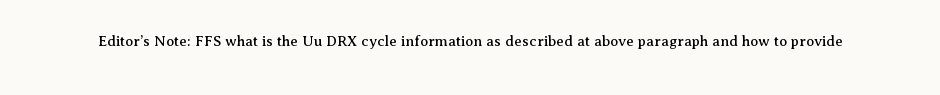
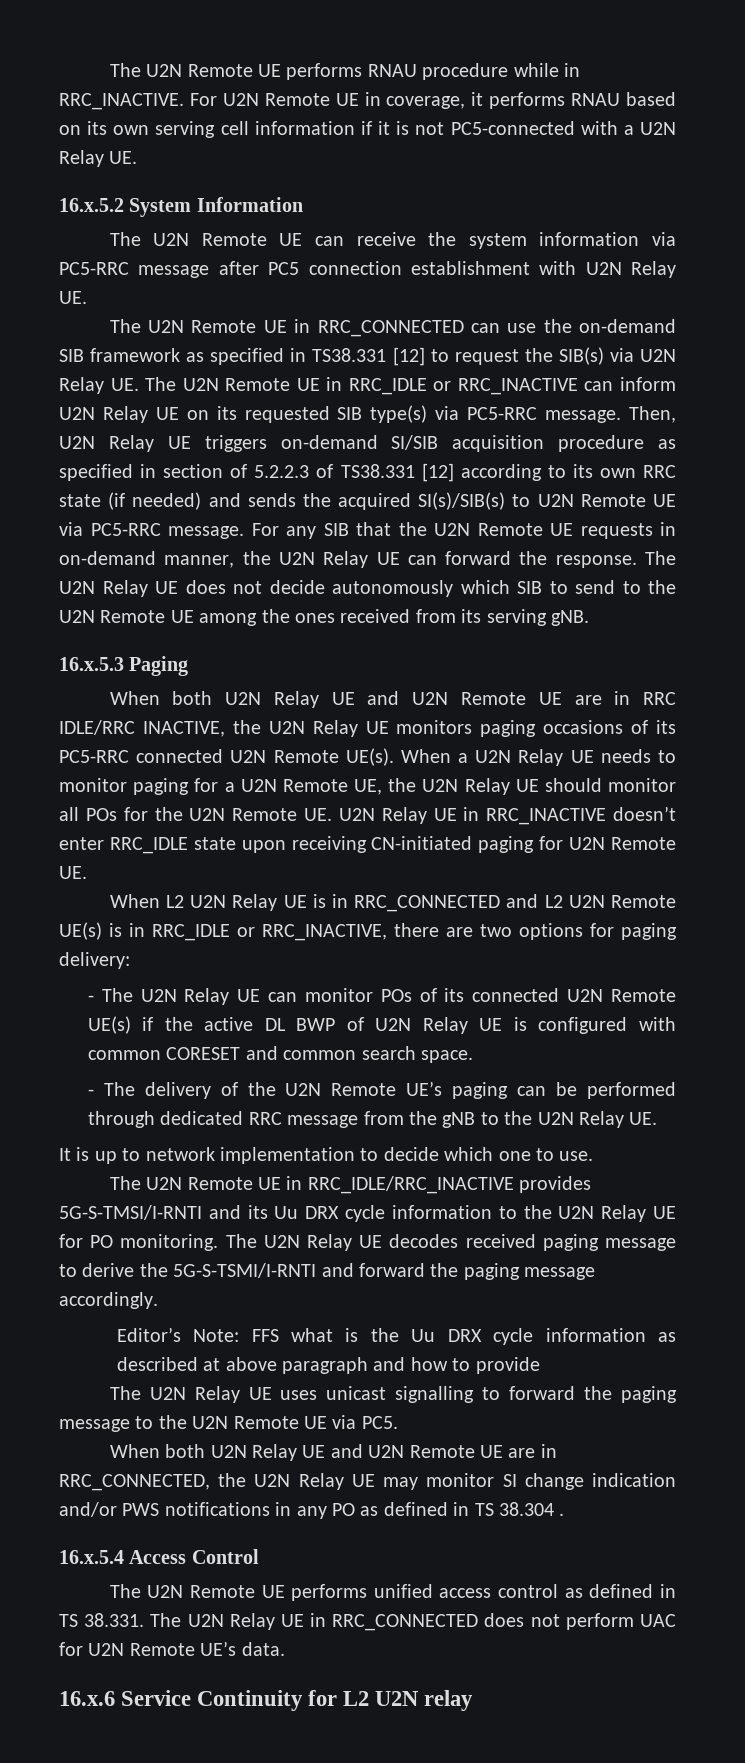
(98, 40) none -> [109,63,580,80] [59,92,676,110] [59,121,676,138] [59,150,138,167] [59,197,303,217] [109,232,676,249] [59,261,676,278] [59,291,87,304] [109,319,676,337] [59,347,676,366] [59,377,676,395] [59,405,677,423] [59,435,676,452] [59,463,676,482] [59,492,676,510] [59,522,676,539] [59,551,676,568] [59,580,676,597] [59,609,589,626] [59,656,189,676] [109,691,676,708] [59,720,676,737] [59,748,676,766] [59,778,677,795] [59,806,676,825] [59,836,677,854] [59,866,87,879] [109,894,676,912] [59,922,677,941] [59,952,130,969] [87,988,676,1005] [87,1016,677,1034] [87,1046,473,1063] [87,1081,676,1099] [87,1111,658,1128] [59,1147,594,1164] [109,1176,592,1194] [59,1205,676,1222] [59,1234,676,1251] [59,1263,596,1280] [59,1292,158,1309] The U2N Remote UE performs RNAU procedure while in RRC_INACTIVE. For U2N Remote UE in coverage, it performs RNAU based on its own serving cell information if it is not PC5-connected with a U2N Relay UE. // 16.x.5.2 System Information // The U2N Remote UE can receive the system information via PC5-RRC message after PC5 connection establishment with U2N Relay UE. // The U2N Remote UE in RRC_CONNECTED can use the on-demand SIB framework as specified in TS38.331 [12] to request the SIB(s) via U2N Relay UE. The U2N Remote UE in RRC_IDLE or RRC_INACTIVE can inform U2N Relay UE on its requested SIB type(s) via PC5-RRC message. Then, U2N Relay UE triggers on-demand SI/SIB acquisition procedure as specified in section of 5.2.2.3 of TS38.331 [12] according to its own RRC state (if needed) and sends the acquired SI(s)/SIB(s) to U2N Remote UE via PC5-RRC message. For any SIB that the U2N Remote UE requests in on-demand manner, the U2N Relay UE can forward the response. The U2N Relay UE does not decide autonomously which SIB to send to the U2N Remote UE among the ones received from its serving gNB. // 16.x.5.3 Paging // When both U2N Relay UE and U2N Remote UE are in RRC IDLE/RRC INACTIVE, the U2N Relay UE monitors paging occasions of its PC5-RRC connected U2N Remote UE(s). When a U2N Relay UE needs to monitor paging for a U2N Remote UE, the U2N Relay UE should monitor all POs for the U2N Remote UE. U2N Relay UE in RRC_INACTIVE doesn’t enter RRC_IDLE state upon receiving CN-initiated paging for U2N Remote UE. // When L2 U2N Relay UE is in RRC_CONNECTED and L2 U2N Remote UE(s) is in RRC_IDLE or RRC_INACTIVE, there are two options for paging delivery: // - The U2N Relay UE can monitor POs of its connected U2N Remote UE(s) if the active DL BWP of U2N Relay UE is configured with common CORESET and common search space. // - The delivery of the U2N Remote UE’s paging can be performed through dedicated RRC message from the gNB to the U2N Relay UE. // It is up to network implementation to decide which one to use. // The U2N Remote UE in RRC_IDLE/RRC_INACTIVE provides 5G-S-TMSI/I-RNTI and its Uu DRX cycle information to the U2N Relay UE for PO monitoring. The U2N Relay UE decodes received paging message to derive the 5G-S-TSMI/I-RNTI and forward the paging message accordingly. //
(844, 42) none -> [109,1386,677,1403] [59,1415,398,1432] [109,1444,557,1461] [59,1473,676,1491] [59,1502,565,1519] [59,1549,259,1564] [109,1584,676,1601] [59,1613,676,1631] [59,1641,285,1656] [59,1690,474,1711] // The U2N Relay UE uses unicast signalling to forward the paging message to the U2N Remote UE via PC5. // When both U2N Relay UE and U2N Remote UE are in RRC_CONNECTED, the U2N Relay UE may monitor SI change indication and/or PWS notifications in any PO as defined in TS 38.304 . // 16.x.5.4 Access Control // The U2N Remote UE performs unified access control as defined in TS 38.331. The U2N Relay UE in RRC_CONNECTED does not perform UAC for U2N Remote UE’s data. // 16.x.6 Service Continuity for L2 U2N relay

